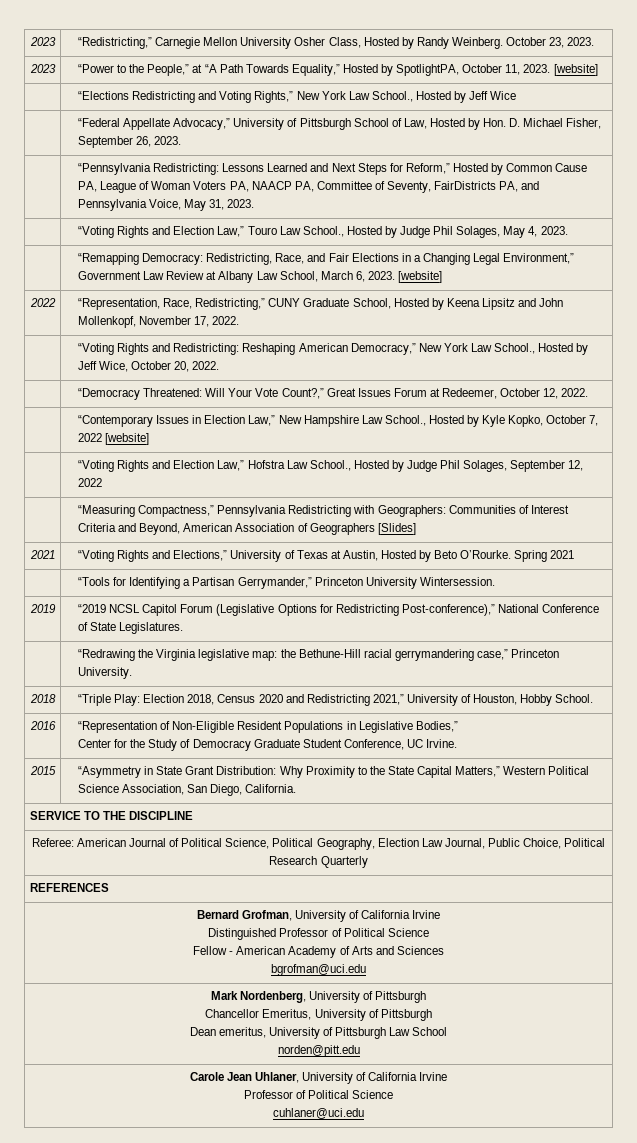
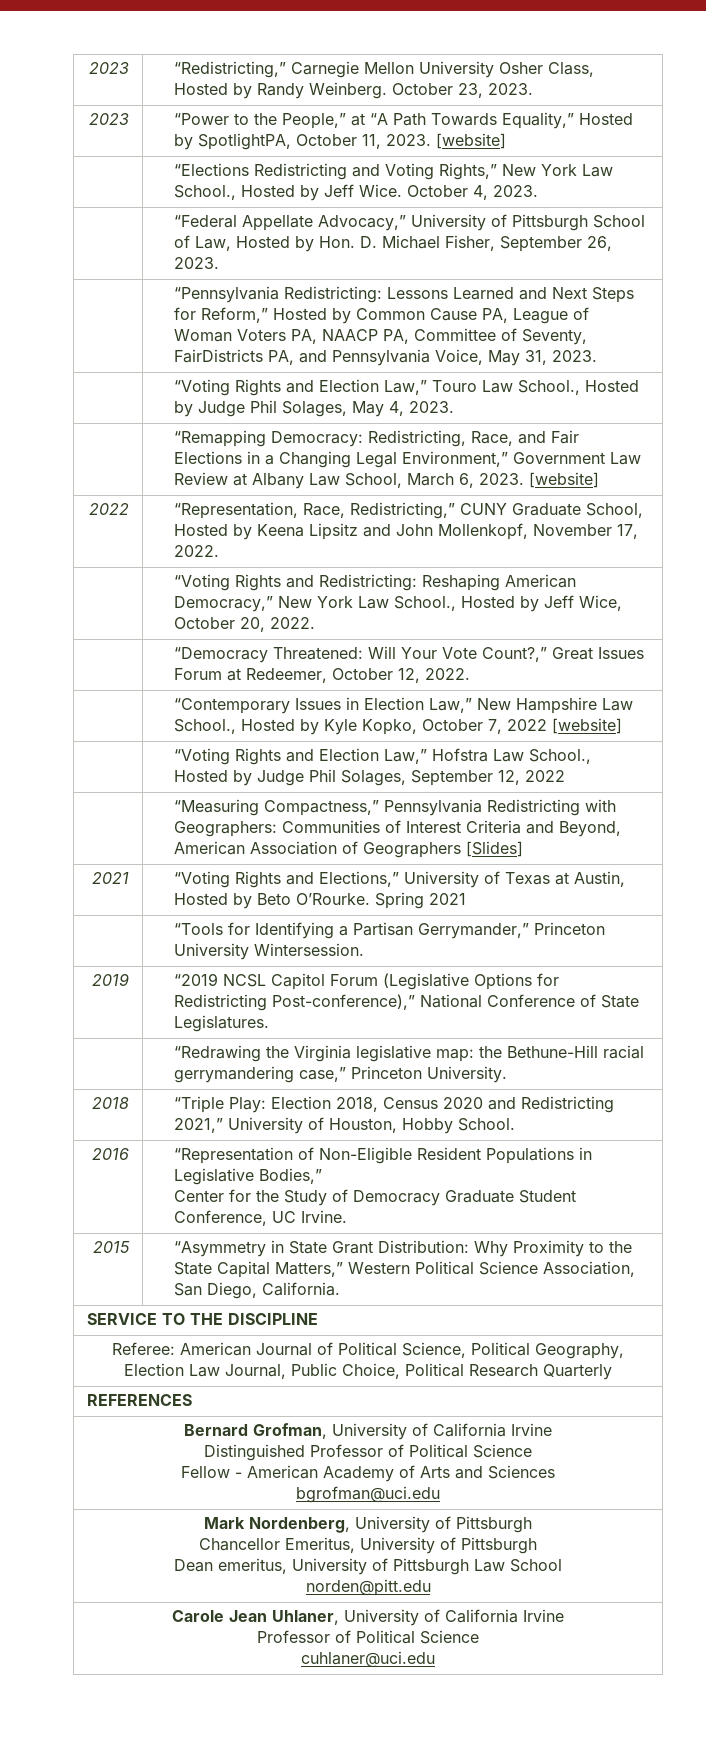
[490,91,517,100] Wice -> [358,184,538,200] Wice. October 4, 2023.

